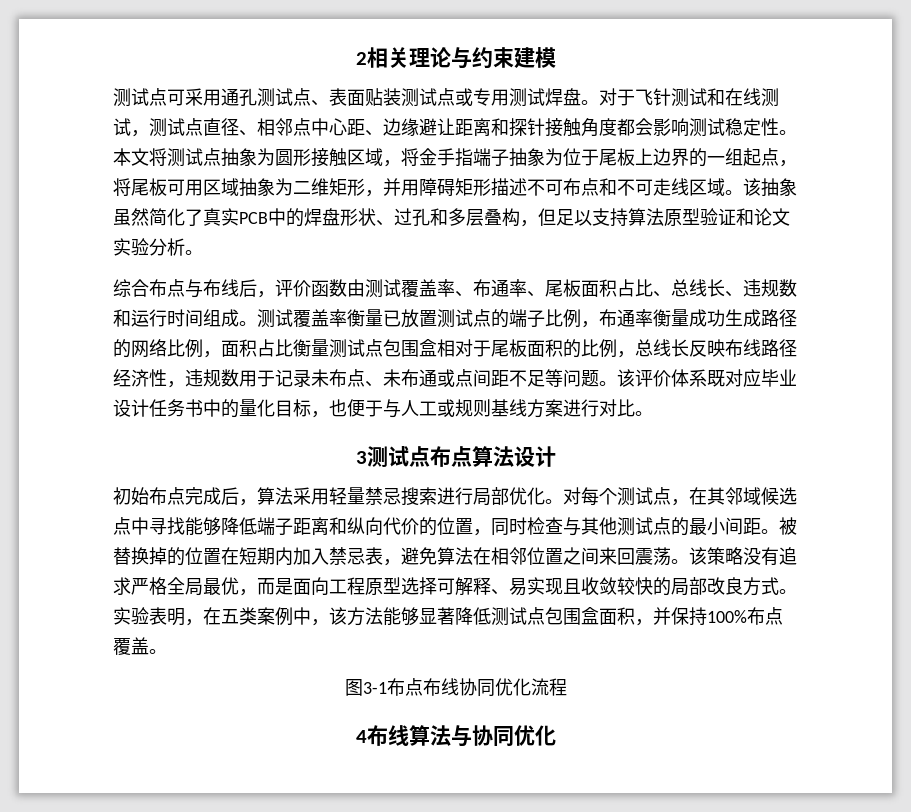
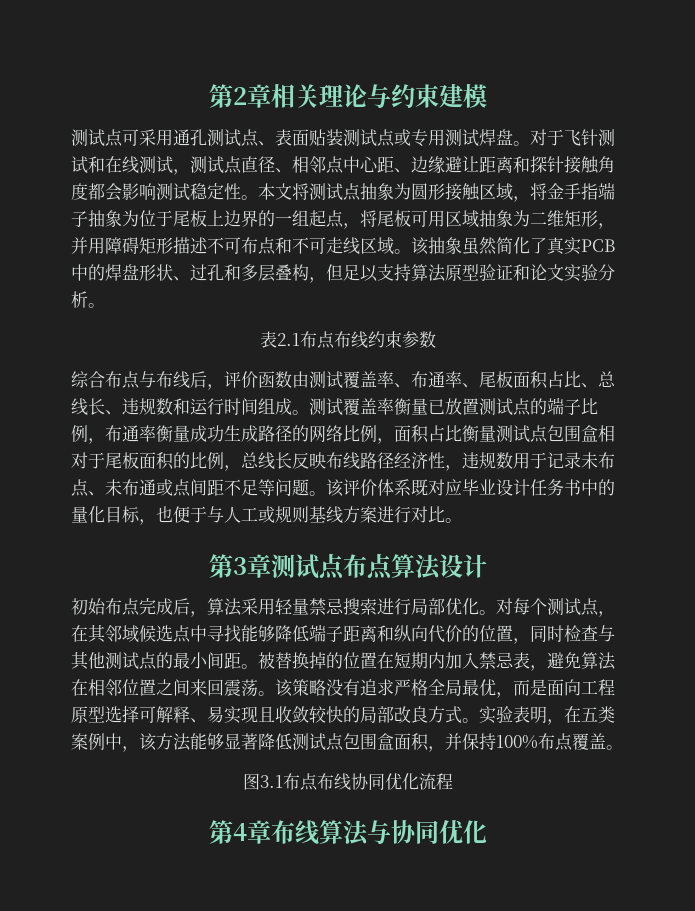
[355,52,367,65] 2 -> [208,84,271,108] 第2章
(203, 252) none -> [259,331,436,349] // 表2.1布点布线约束参数
[355,451,367,464] 3 -> [208,554,271,578] 第3章
[362,682,387,694] 3-1 -> [259,775,283,788] 3.1
[355,730,367,743] 4 -> [208,820,271,844] 第4章

